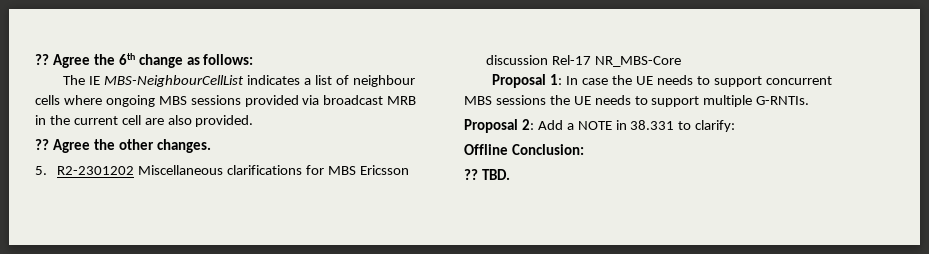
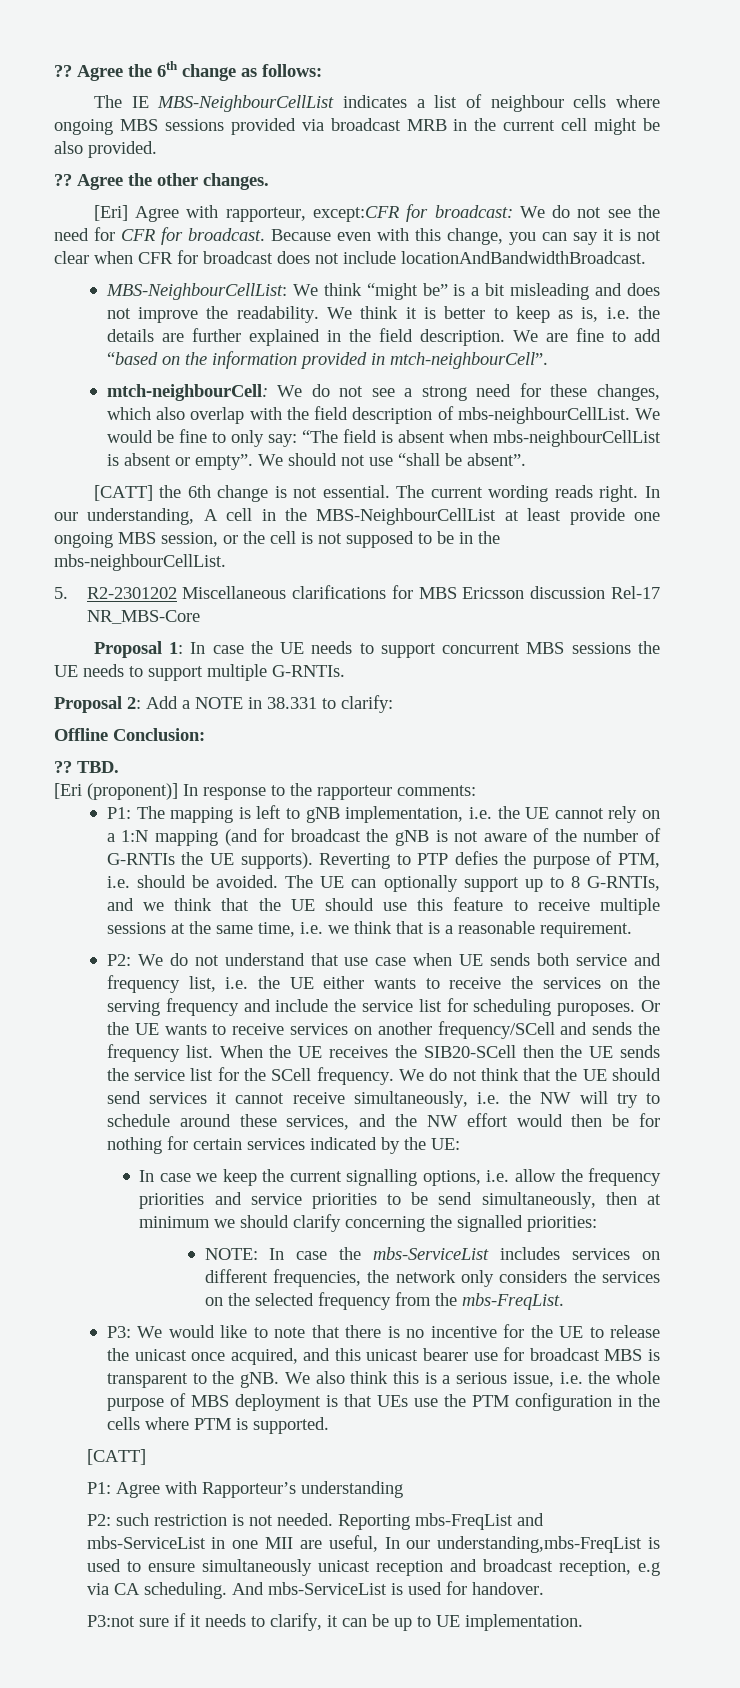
[144,118,164,125] are -> [594,118,660,135] might be
(211, 146) none -> [93,204,660,222] [54,227,661,245] [54,250,646,264] [105,283,660,300] [106,306,660,323] [106,328,661,346] [106,351,548,369] [106,383,660,401] [106,406,661,424] [106,429,661,447] [106,453,526,470] [93,485,660,502] [54,508,660,525] [54,531,500,548] [54,554,226,571] // [Eri] Agree with rapporteur, except:CFR for broadcast: We do not see the need for CFR for broadcast. Because even with this change, you can say it is not clear when CFR for broadcast does not include locationAndBandwidthBroadcast. // MBS-NeighbourCellList: We think “might be” is a bit misleading and does not improve the readability. We think it is better to keep as is, i.e. the details are further explained in the field description. We are fine to add “based on the information provided in mtch-neighbourCell”. // mtch-neighbourCell: We do not see a strong need for these changes, which also overlap with the field description of mbs-neighbourCellList. We would be fine to only say: “The field is absent when mbs-neighbourCellList is absent or empty”. We should not use “shall be absent”. // [CATT] the 6th change is not essential. The current wording reads right. In our understanding, A cell in the MBS-NeighbourCellList at least provide one ongoing MBS session, or the cell is not supposed to be in the mbs-neighbourCellList.
(510, 174) none -> [54,783,476,800] [106,805,661,823] [106,828,661,846] [106,851,660,869] [106,875,660,892] [106,897,661,915] [106,921,632,938] [106,953,662,966] [106,975,660,993] [106,998,660,1016] [106,1021,661,1039] [106,1044,661,1062] [106,1067,661,1085] [106,1091,660,1108] [106,1113,661,1130] [106,1136,460,1154] [139,1168,662,1186] [139,1192,662,1209] [139,1214,598,1232] [204,1247,660,1260] [204,1269,660,1287] [204,1292,564,1310] [106,1324,661,1338] [106,1347,660,1365] [106,1371,661,1388] [106,1393,660,1411] [106,1417,329,1434] [86,1449,146,1465] [86,1481,403,1498] [86,1513,544,1530] [86,1535,661,1553] [86,1559,660,1576] [86,1581,544,1599] [86,1613,583,1631] // [Eri (proponent)] In response to the rapporteur comments: // P1: The mapping is left to gNB implementation, i.e. the UE cannot rely on a 1:N mapping (and for broadcast the gNB is not aware of the number of G-RNTIs the UE supports). Reverting to PTP defies the purpose of PTM, i.e. should be avoided. The UE can optionally support up to 8 G-RNTIs, and we think that the UE should use this feature to receive multiple sessions at the same time, i.e. we think that is a reasonable requirement. // P2: We do not understand that use case when UE sends both service and frequency list, i.e. the UE either wants to receive the services on the serving frequency and include the service list for scheduling puroposes. Or the UE wants to receive services on another frequency/SCell and sends the frequency list. When the UE receives the SIB20-SCell then the UE sends the service list for the SCell frequency. We do not think that the UE should send services it cannot receive simultaneously, i.e. the NW will try to schedule around these services, and the NW effort would then be for nothing for certain services indicated by the UE: // In case we keep the current signalling options, i.e. allow the frequency priorities and service priorities to be send simultaneously, then at minimum we should clarify concerning the signalled priorities: // NOTE: In case the mbs-ServiceList includes services on different frequencies, the network only considers the services on the selected frequency from the mbs-FreqList. // P3: We would like to note that there is no incentive for the UE to release the unicast once acquired, and this unicast bearer use for broadcast MBS is transparent to the gNB. We also think this is a serious issue, i.e. the whole purpose of MBS deployment is that UEs use the PTM configuration in the cells where PTM is supported. // [CATT] // P1: Agree with Rapporteur’s understanding // P2: such restriction is not needed. Reporting mbs-FreqList and mbs-ServiceList in one MII are useful, In our understanding,mbs-FreqList is used to ensure simultaneously unicast reception and broadcast reception, e.g via CA scheduling. And mbs-ServiceList is used for handover. // P3:not sure if it needs to clarify, it can be up to UE implementation.

